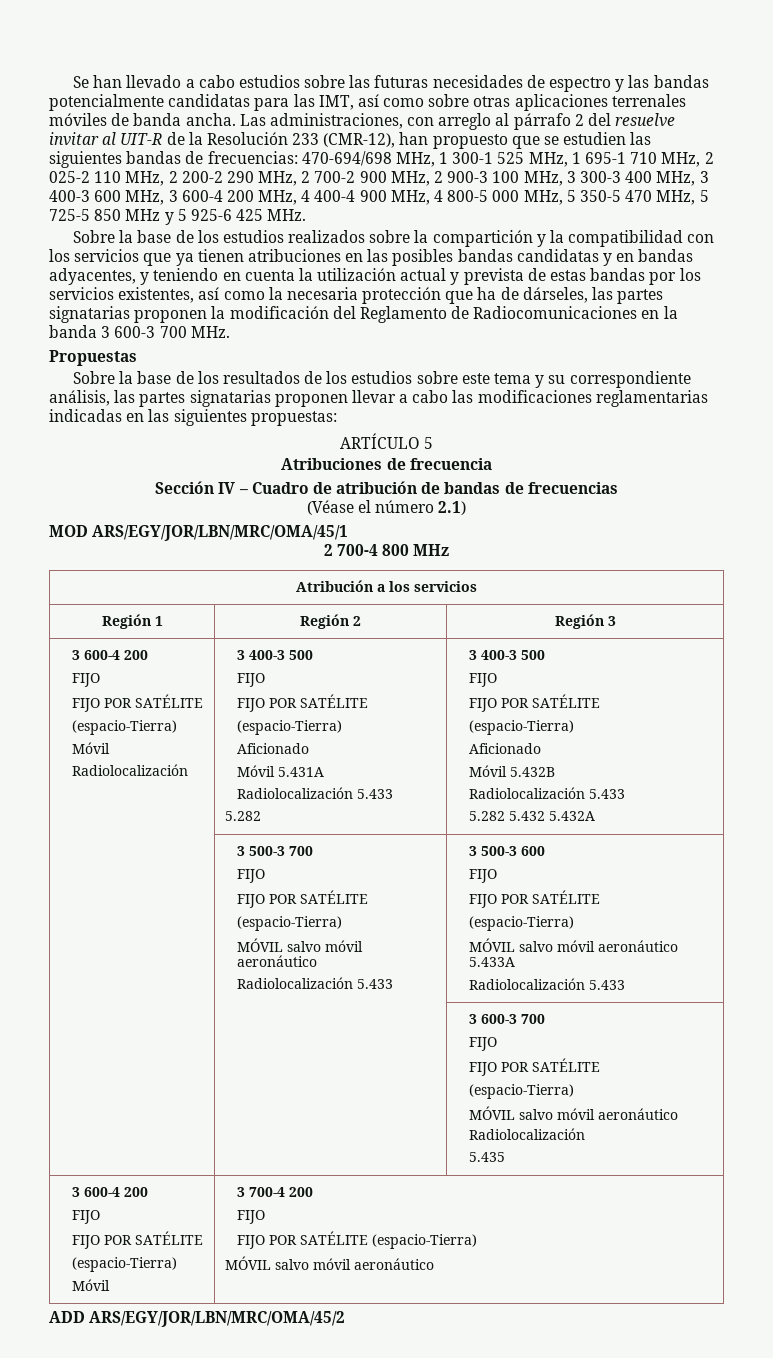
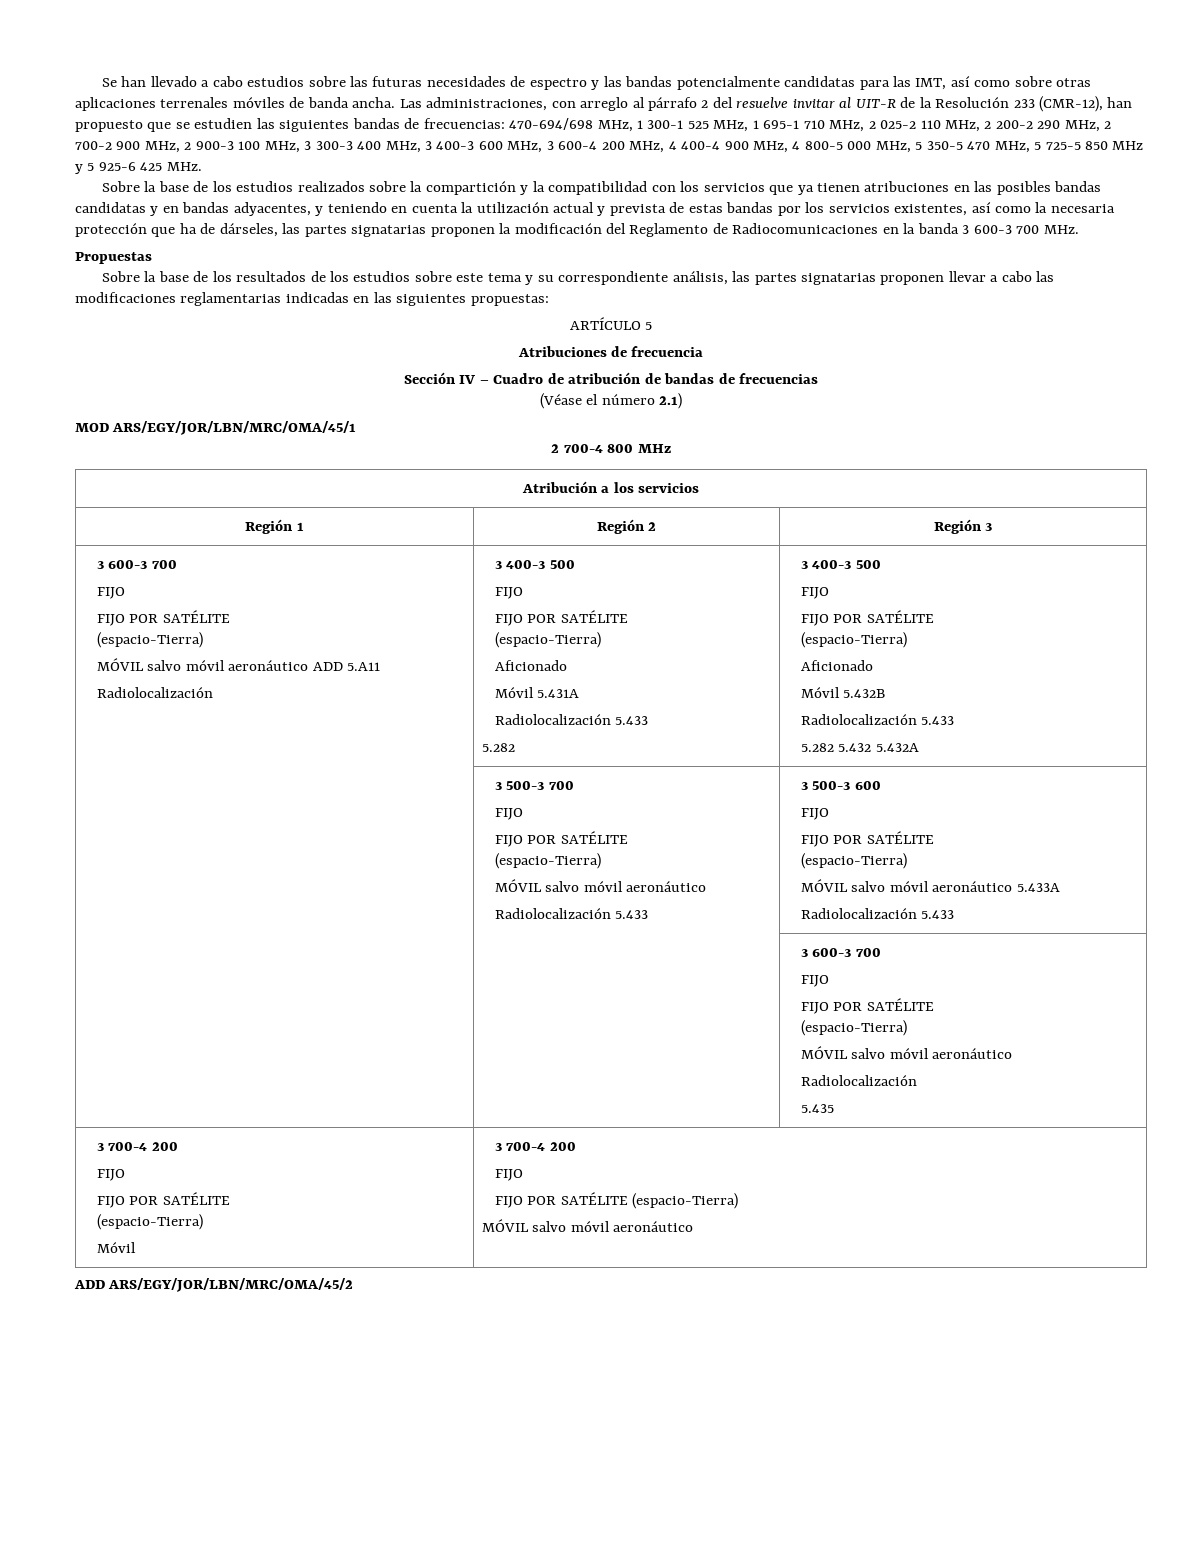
[83,650,148,660] [71,673,100,687] [71,694,203,712] [71,720,177,735] [71,742,110,754] 600-4 200 // FIJO // FIJO POR SATÉLITE // (espacio-Tierra) // Móvil -> [108,560,177,569] [96,587,125,599] [96,610,230,626] [96,632,203,648] [96,658,381,671] 600-3 700 // FIJO // FIJO POR SATÉLITE // (espacio-Tierra) // MÓVIL salvo móvil aeronáutico ADD 5.A11
[83,1187,120,1197] 600-4 -> [108,1142,148,1151] 700-4

